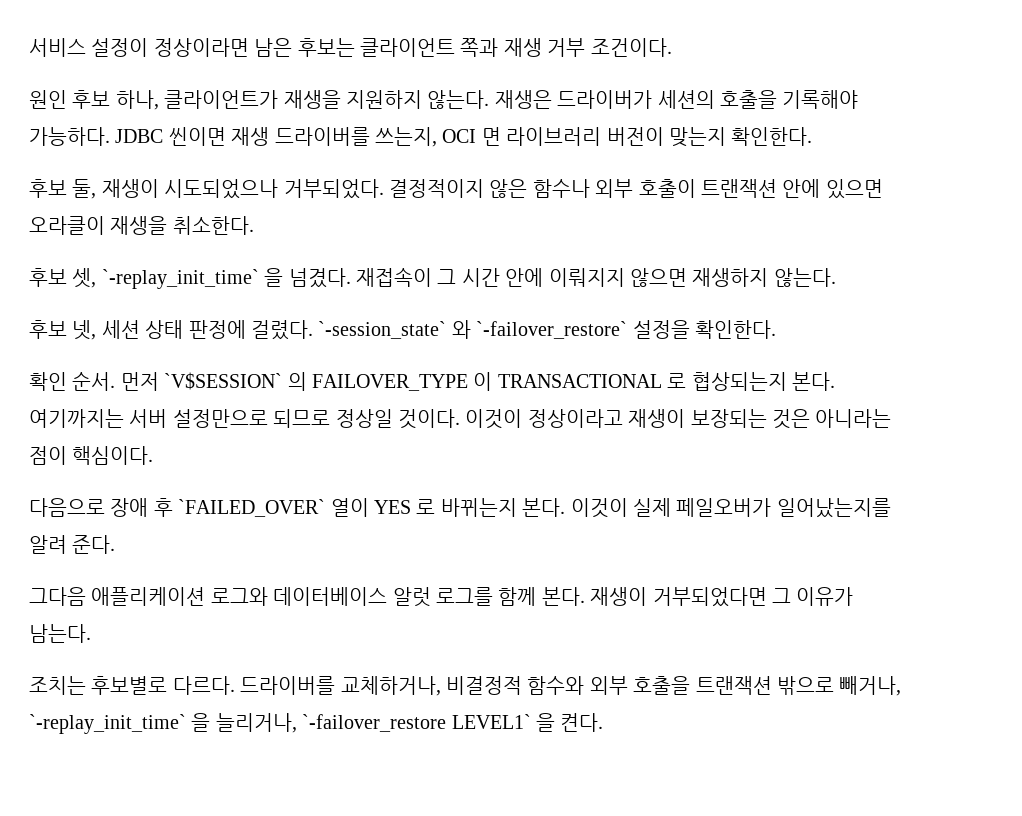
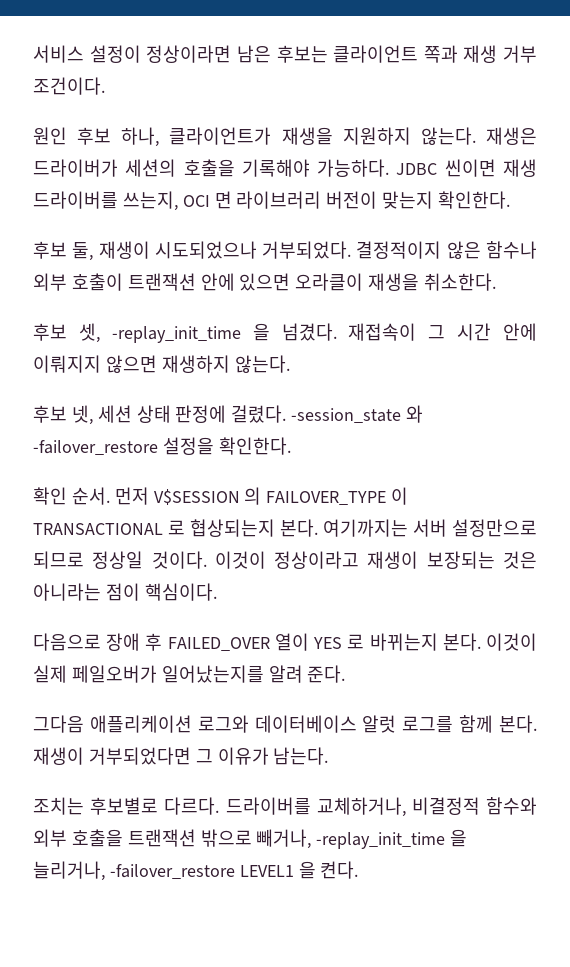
[101,269,259,289] `-replay_init_time` -> [111,326,241,343] -replay_init_time
[318,320,628,339] `-session_state` 와 `-failover_restore` -> [291,405,424,423] [33,440,158,455] -session_state 와 -failover_restore
[164,372,283,390] `V$SESSION` -> [153,489,240,505] V$SESSION
[178,499,326,517] `FAILED_OVER` -> [167,637,270,651] FAILED_OVER
[29,714,186,734] `-replay_init_time` -> [316,832,446,849] -replay_init_time
[302,714,531,732] `-failover_restore LEVEL1` -> [109,864,294,879] -failover_restore LEVEL1

